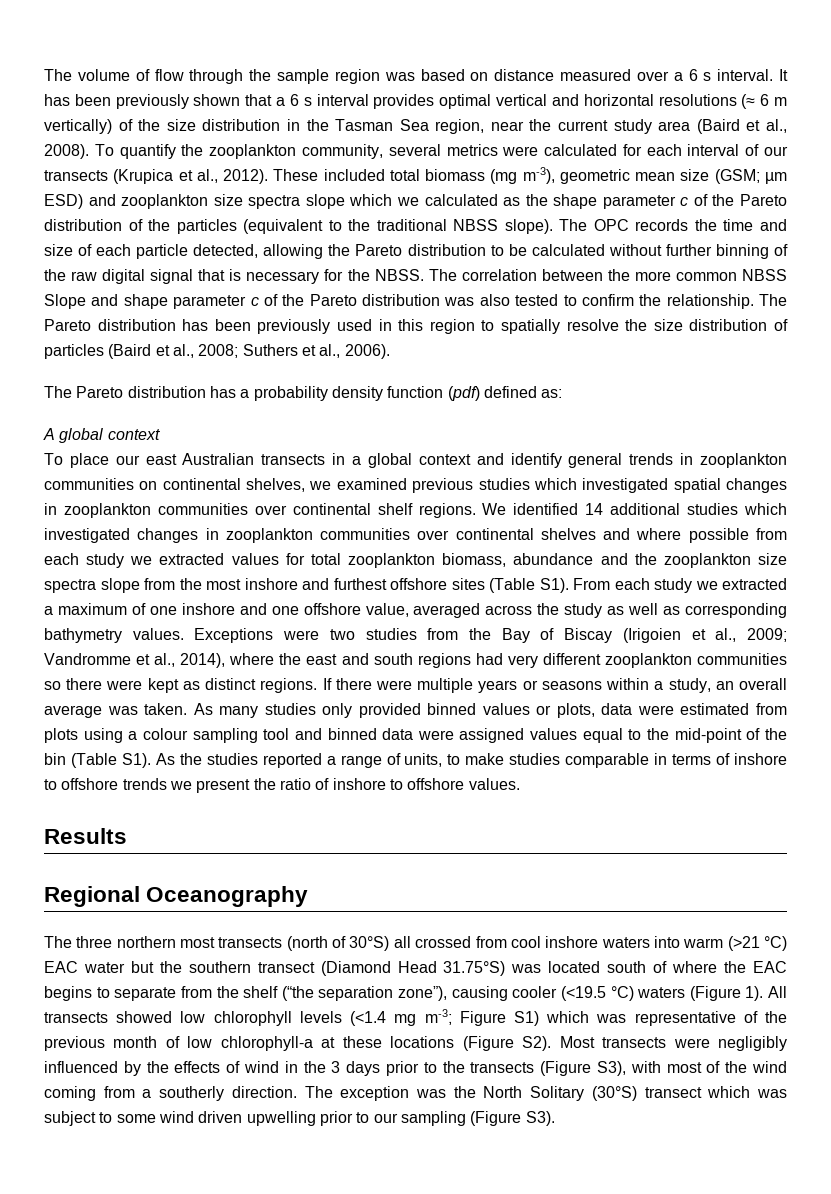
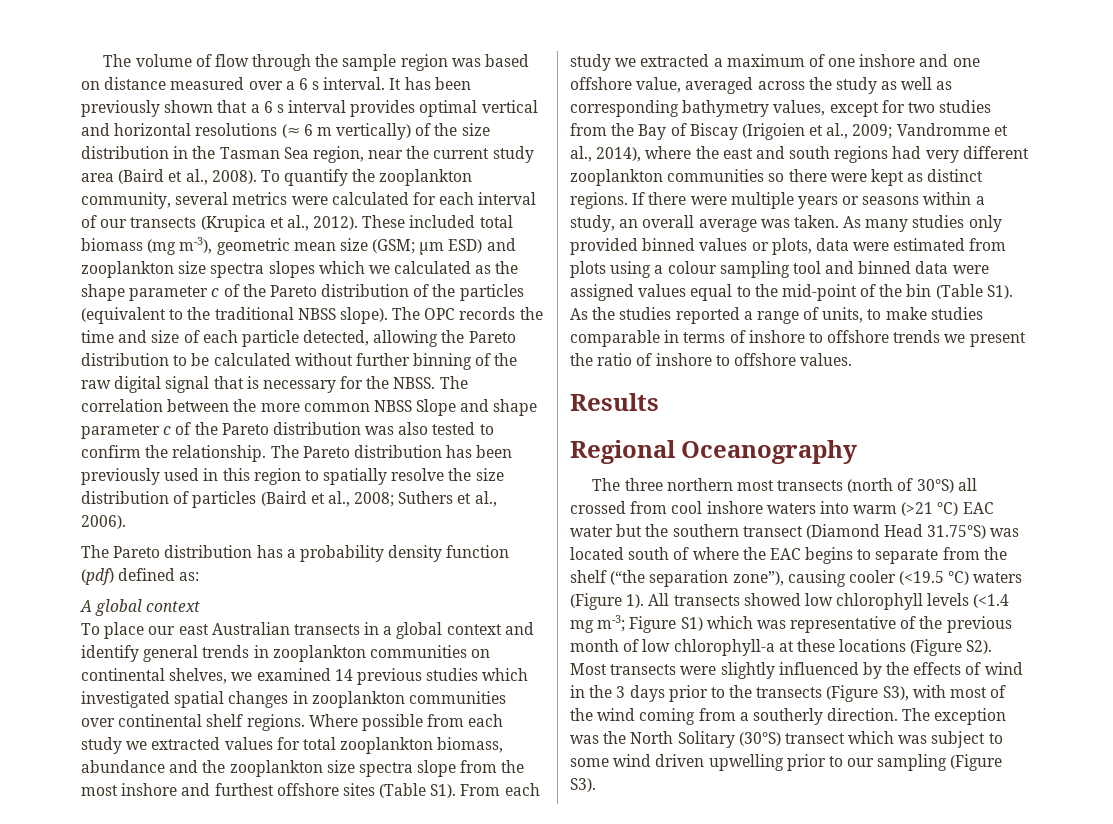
[305,194,345,209] slope -> [268,261,315,278] slopes
(407, 484) none -> [334,669,353,681] 14
[482,503,787,515] [44,528,682,543] We identified 14 additional studies which investigated changes in zooplankton communities over continental shelves and where -> [308,714,358,727] Where
[132,628,320,643] values. Exceptions were -> [773,100,905,117] values, except for
[717,1036,787,1051] negligibly -> [720,662,775,679] slightly

